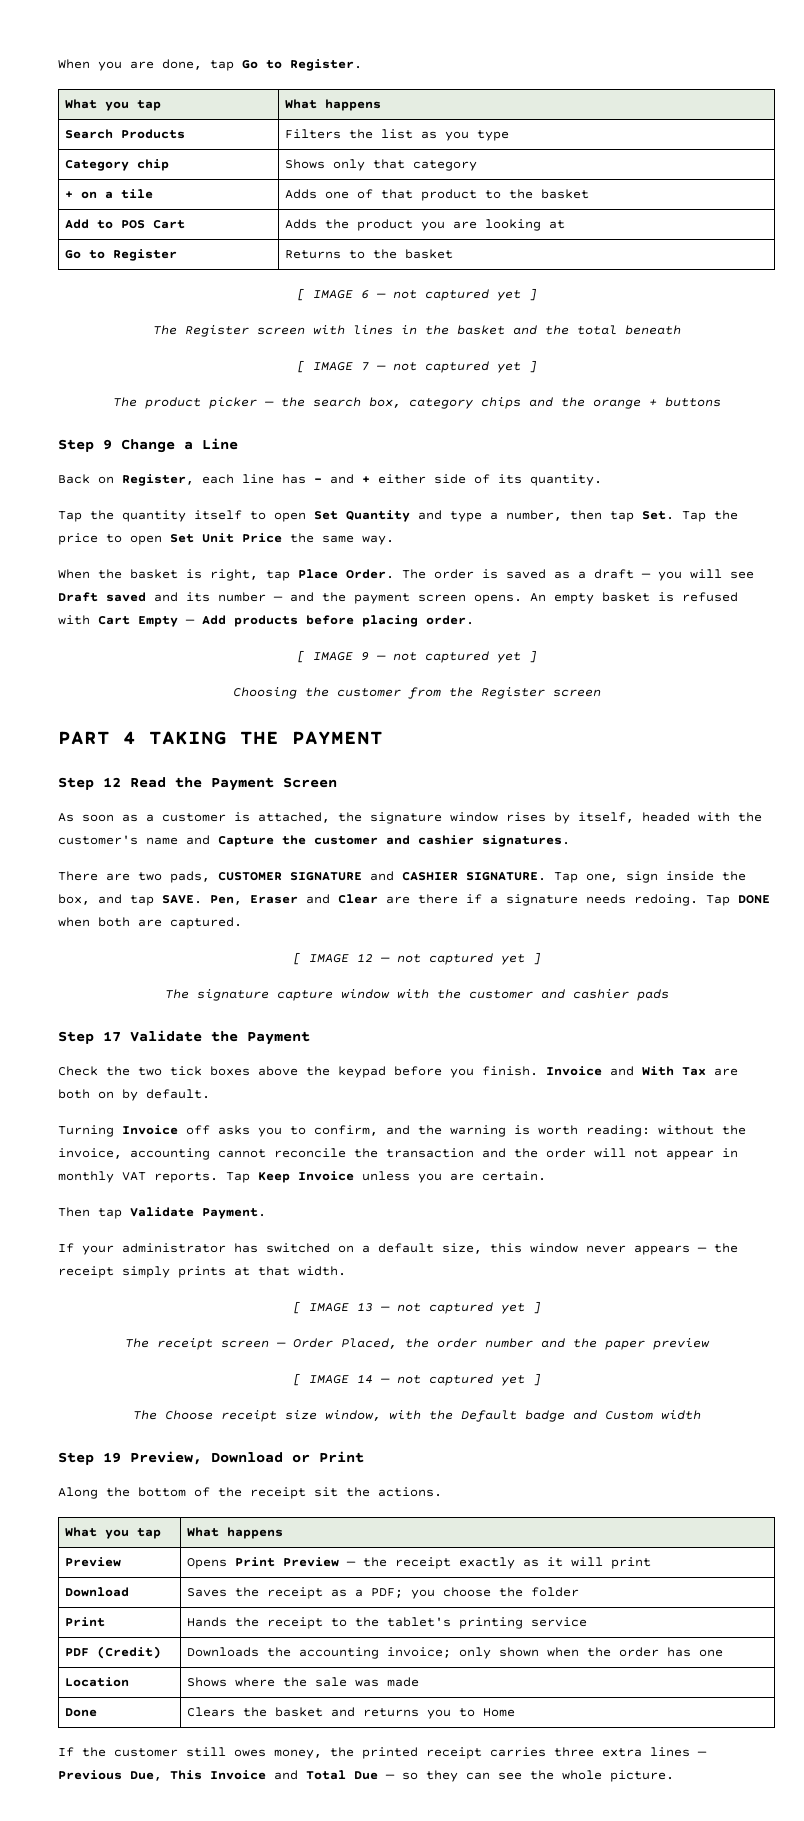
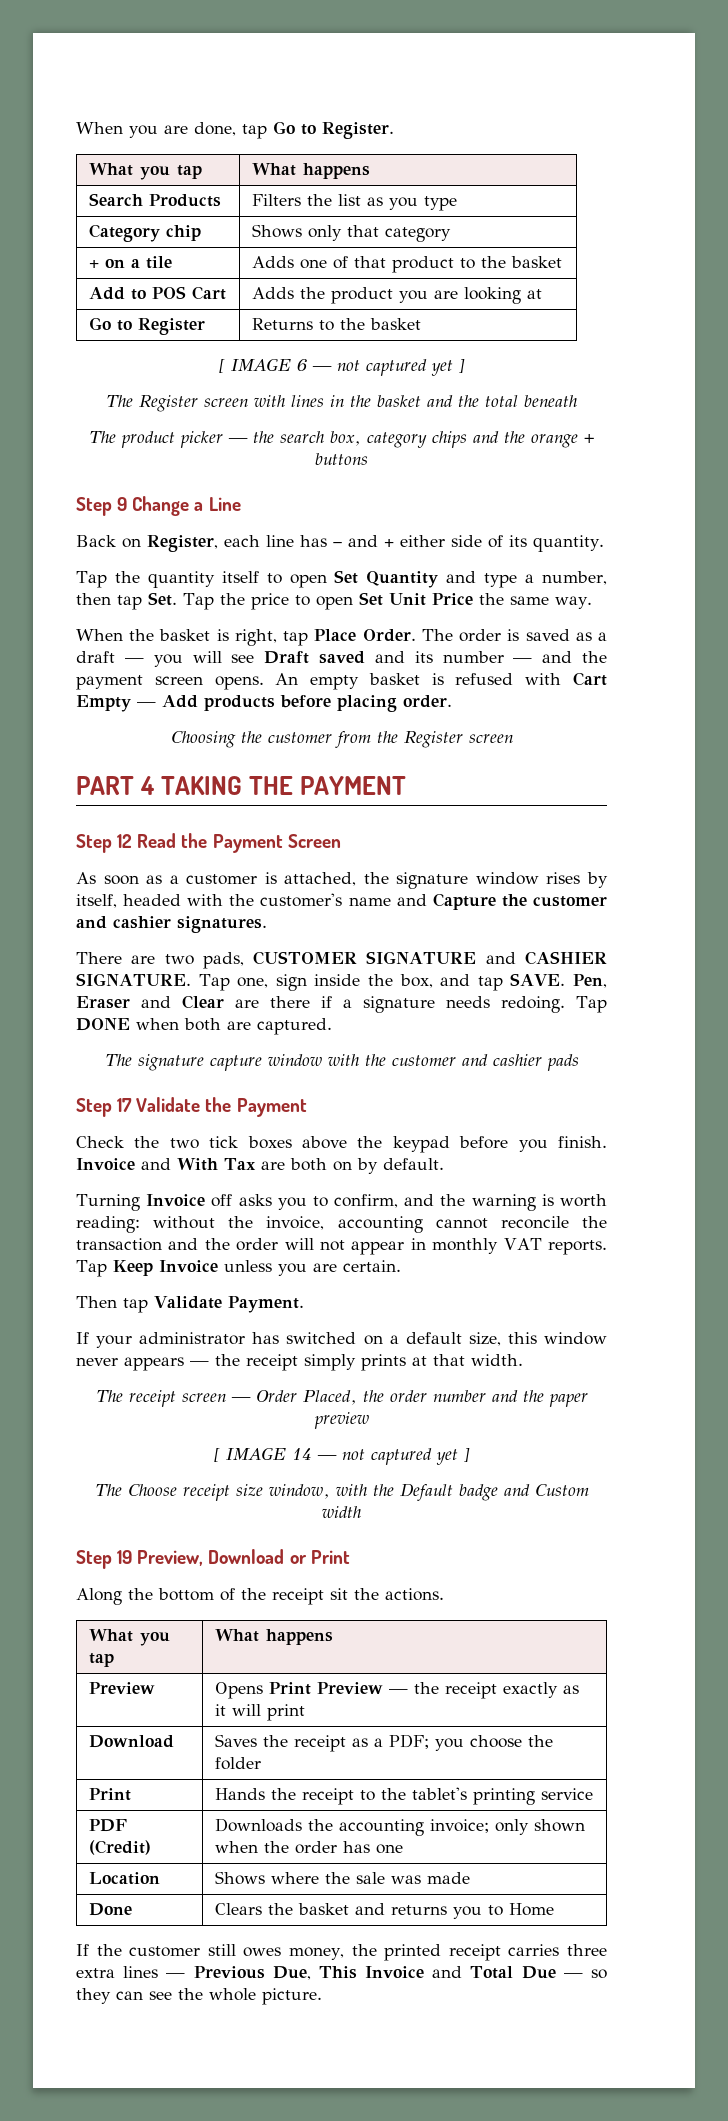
[296,360,537,373] // [ IMAGE 7 — not captured yet ] -> (577, 401) none
[296,650,537,663] // [ IMAGE 9 — not captured yet ] -> (452, 701) none
[292,952,541,965] // [ IMAGE 12 — not captured yet ] -> (332, 1026) none
[292,1301,541,1314] // [ IMAGE 13 — not captured yet ] -> (523, 1360) none

